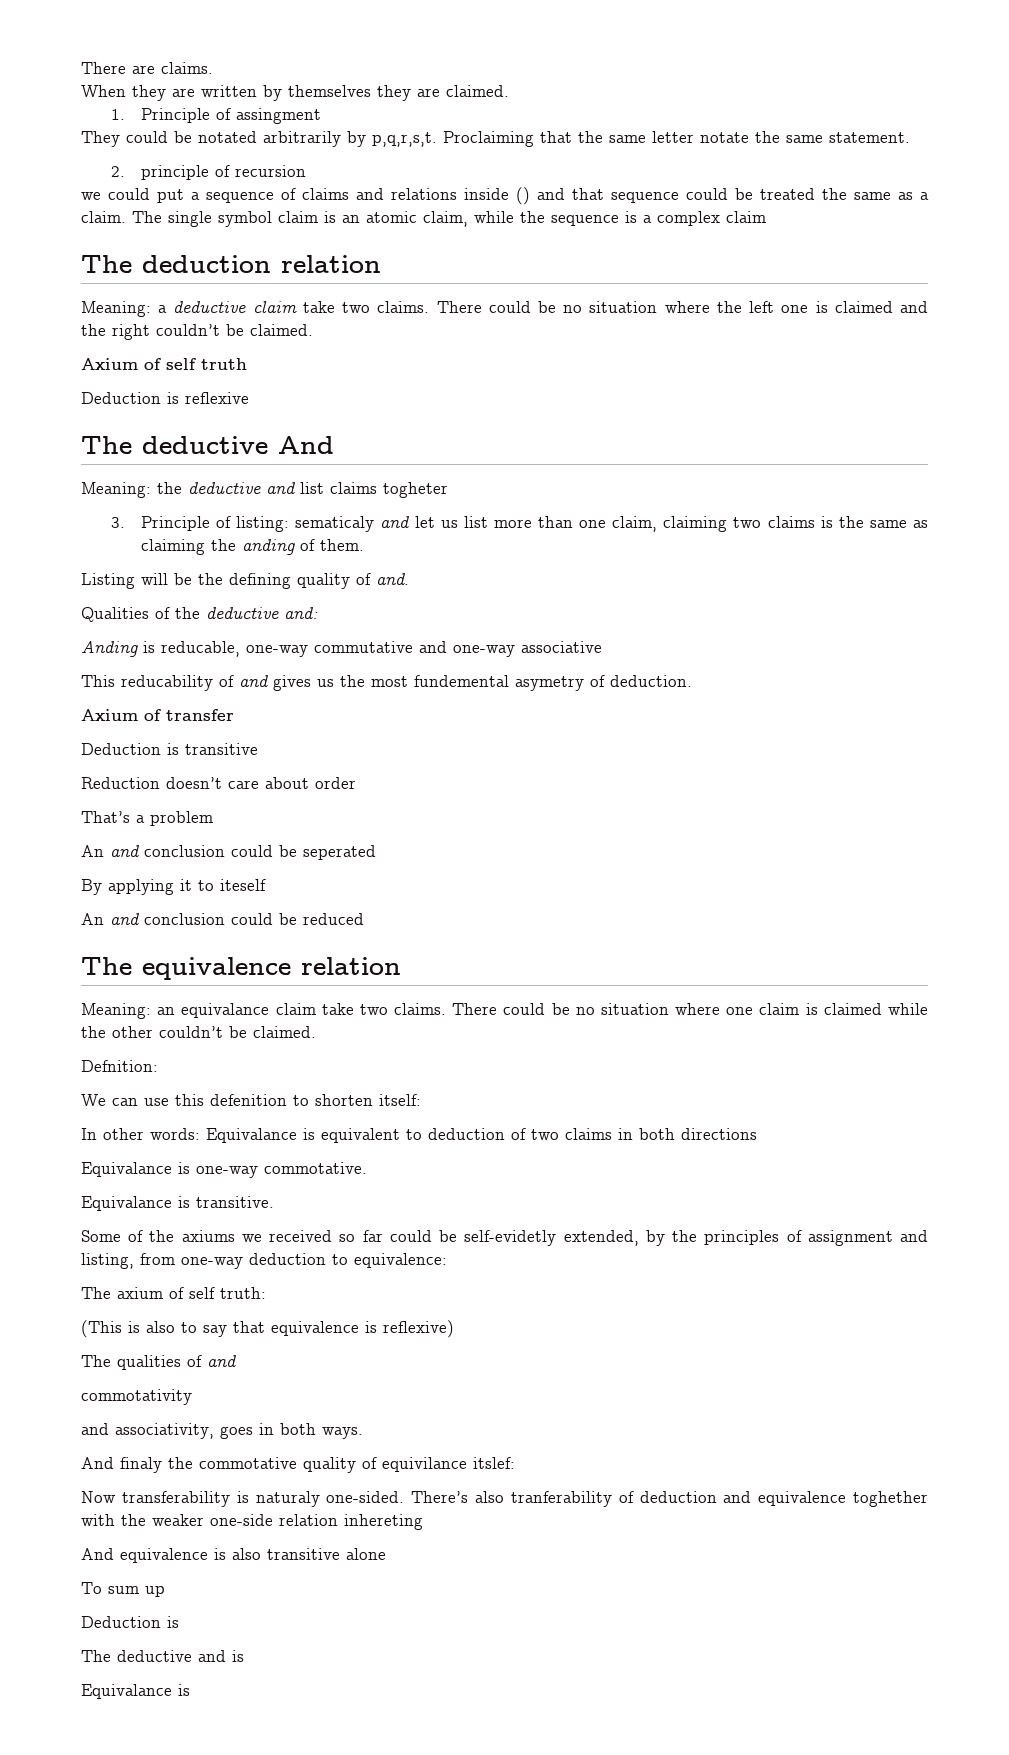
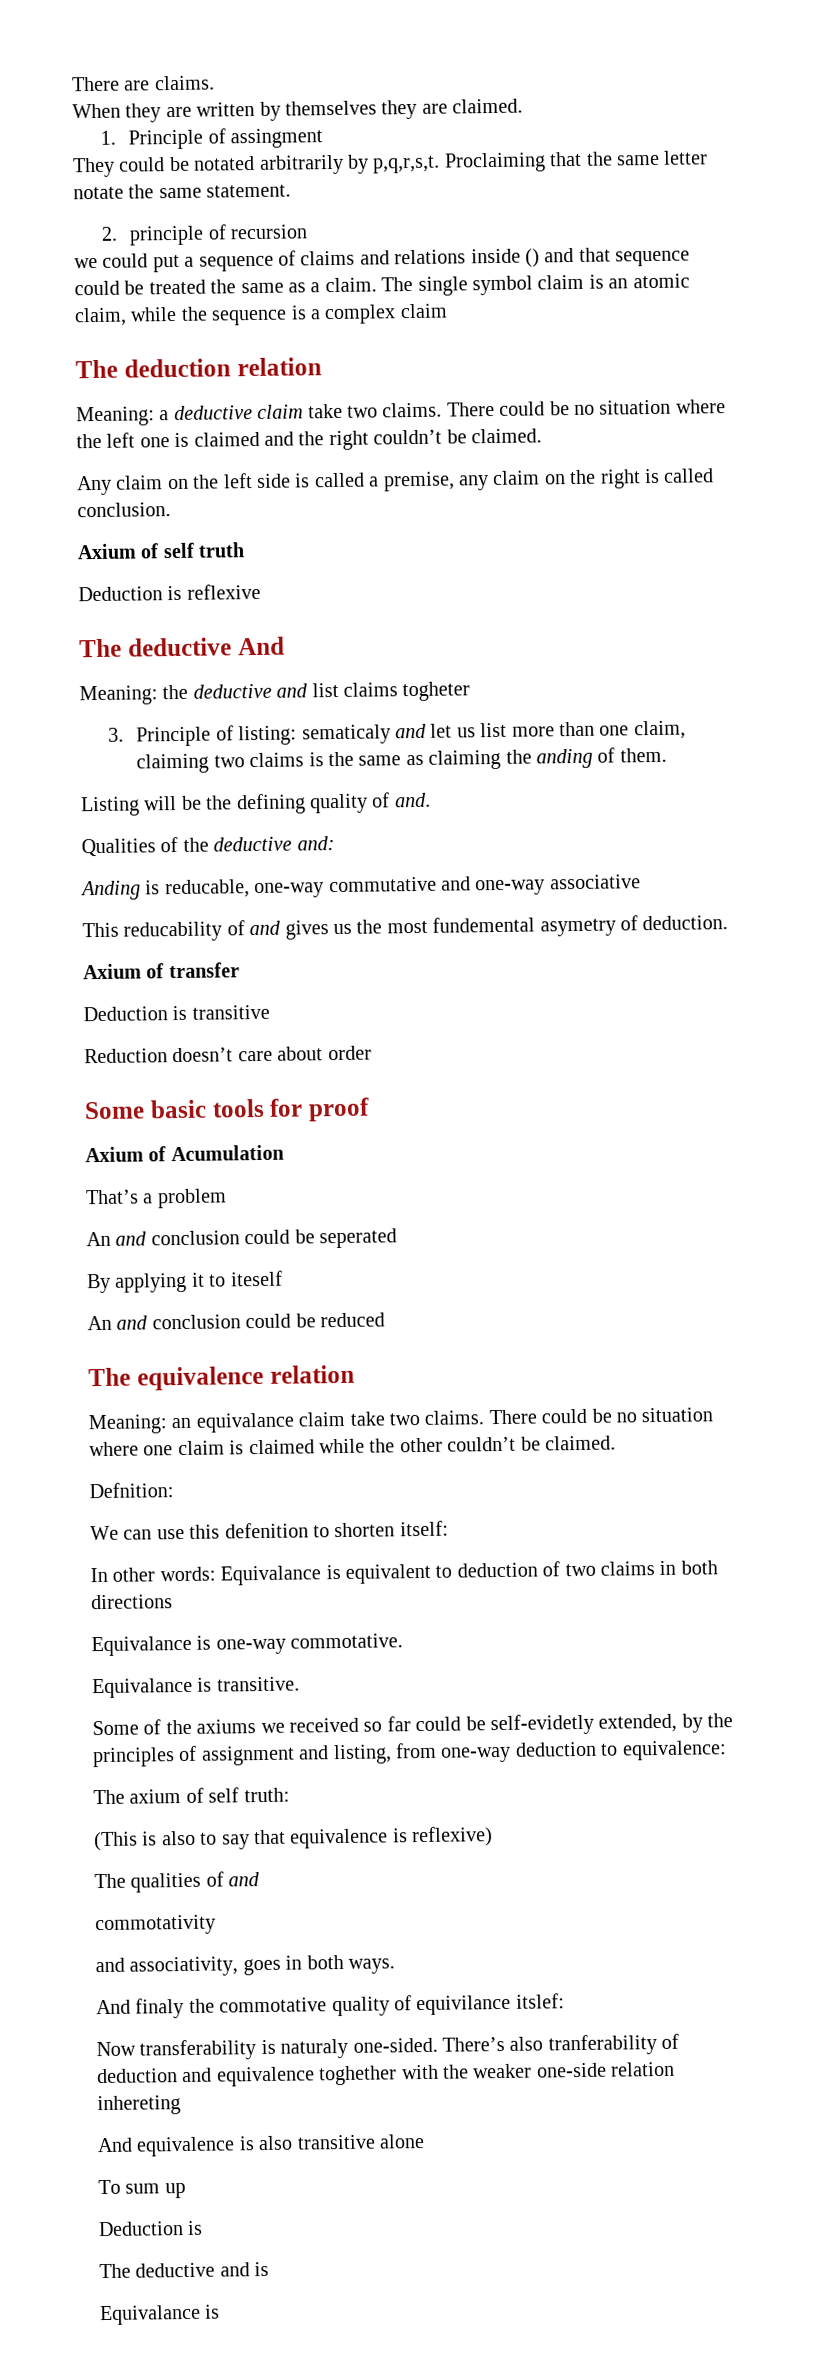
(313, 330) none -> [77,468,715,496] [77,502,171,518] // Any claim on the left side is called a premise, any claim on the right is called conclusion.
(356, 783) none -> [84,1097,370,1122] [85,1144,284,1163] // Some basic tools for proof // Axium of Acumulation

